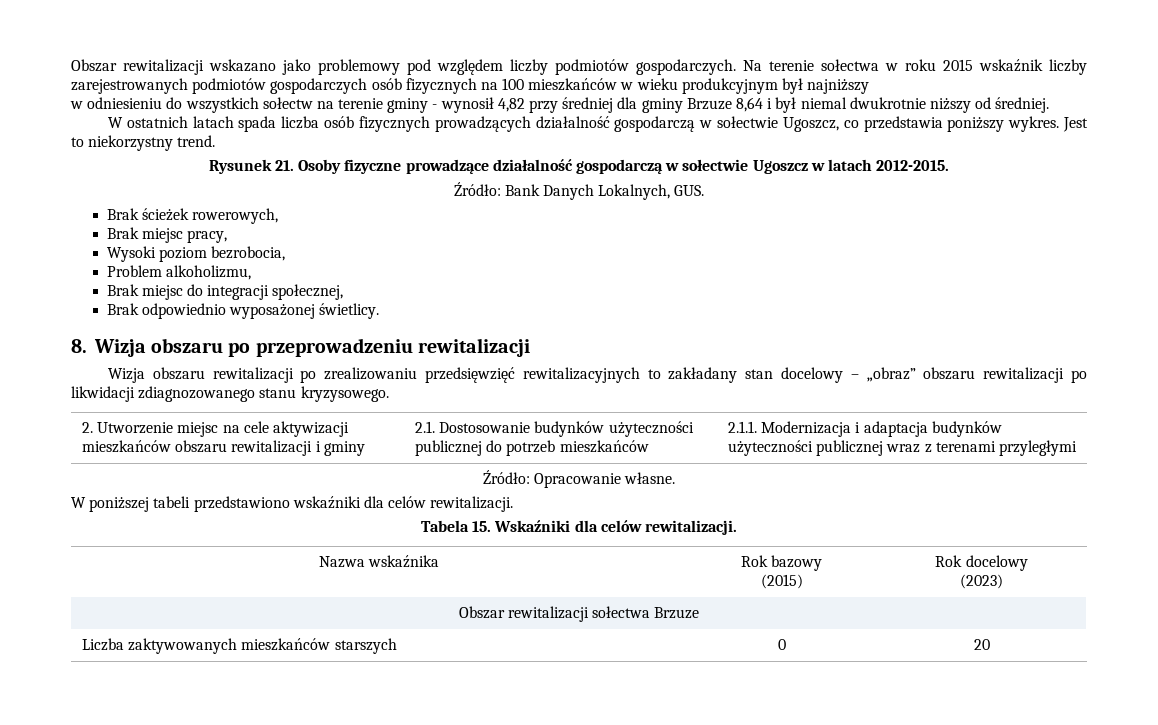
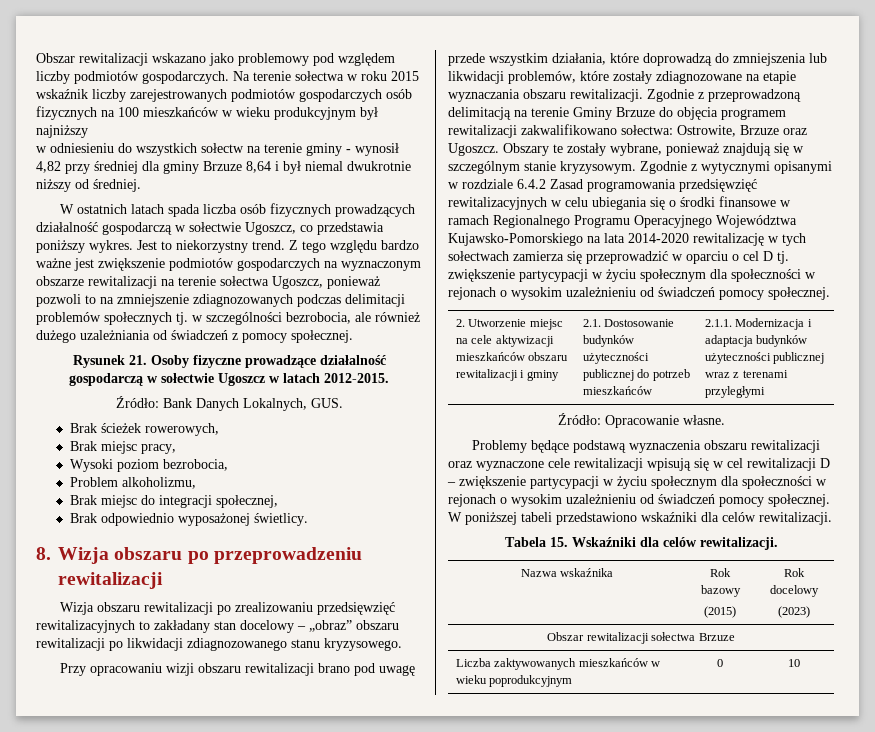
(216, 141) none -> [289,240,419,253] [36,258,421,271] [36,276,380,289] [36,294,405,307] [36,312,420,325] [36,330,353,343] Z tego względu bardzo ważne jest zwiększenie podmiotów gospodarczych na wyznaczonym obszarze rewitalizacji na terenie sołectwa Ugoszcz, ponieważ pozwoli to na zmniejszenie zdiagnozowanych podczas delimitacji problemów społecznych tj. w szczególności bezrobocia, ale również dużego uzależniania od świadczeń z pomocy społecznej.
(389, 394) none -> [60,663,416,676] [448,53,827,66] [448,71,796,84] [448,89,801,102] [448,107,786,120] [448,124,807,138] [448,143,804,156] [448,161,832,174] [448,179,757,192] [448,196,791,210] [448,215,797,228] [448,233,806,246] [448,251,789,264] [448,269,816,282] [448,287,830,300] // Przy opracowaniu wizji obszaru rewitalizacji brano pod uwagę przede wszystkim działania, które doprowadzą do zmniejszenia lub likwidacji problemów, które zostały zdiagnozowane na etapie wyznaczania obszaru rewitalizacji. Zgodnie z przeprowadzoną delimitacją na terenie Gminy Brzuze do objęcia programem rewitalizacji zakwalifikowano sołectwa: Ostrowite, Brzuze oraz Ugoszcz. Obszary te zostały wybrane, ponieważ znajdują się w szczególnym stanie kryzysowym. Zgodnie z wytycznymi opisanymi w rozdziale 6.4.2 Zasad programowania przedsięwzięć rewitalizacyjnych w celu ubiegania się o środki finansowe w ramach Regionalnego Programu Operacyjnego Województwa Kujawsko-Pomorskiego na lata 2014-2020 rewitalizację w tych sołectwach zamierza się przeprowadzić w oparciu o cel D tj. zwiększenie partycypacji w życiu społecznym dla społeczności w rejonach o wysokim uzależnieniu od świadczeń pomocy społecznej.
(676, 478) none -> [472,440,821,453] [448,458,830,471] [447,476,827,489] [448,494,830,507] Problemy będące podstawą wyznaczenia obszaru rewitalizacji oraz wyznaczone cele rewitalizacji wpisują się w cel rewitalizacji D – zwiększenie partycypacji w życiu społecznym dla społeczności w rejonach o wysokim uzależnieniu od świadczeń pomocy społecznej.
[334,638,397,654] starszych -> [651,661,661,667] [455,675,573,687] w wieku poprodukcyjnym
[973,639,990,650] 20 -> [788,659,800,667] 10

